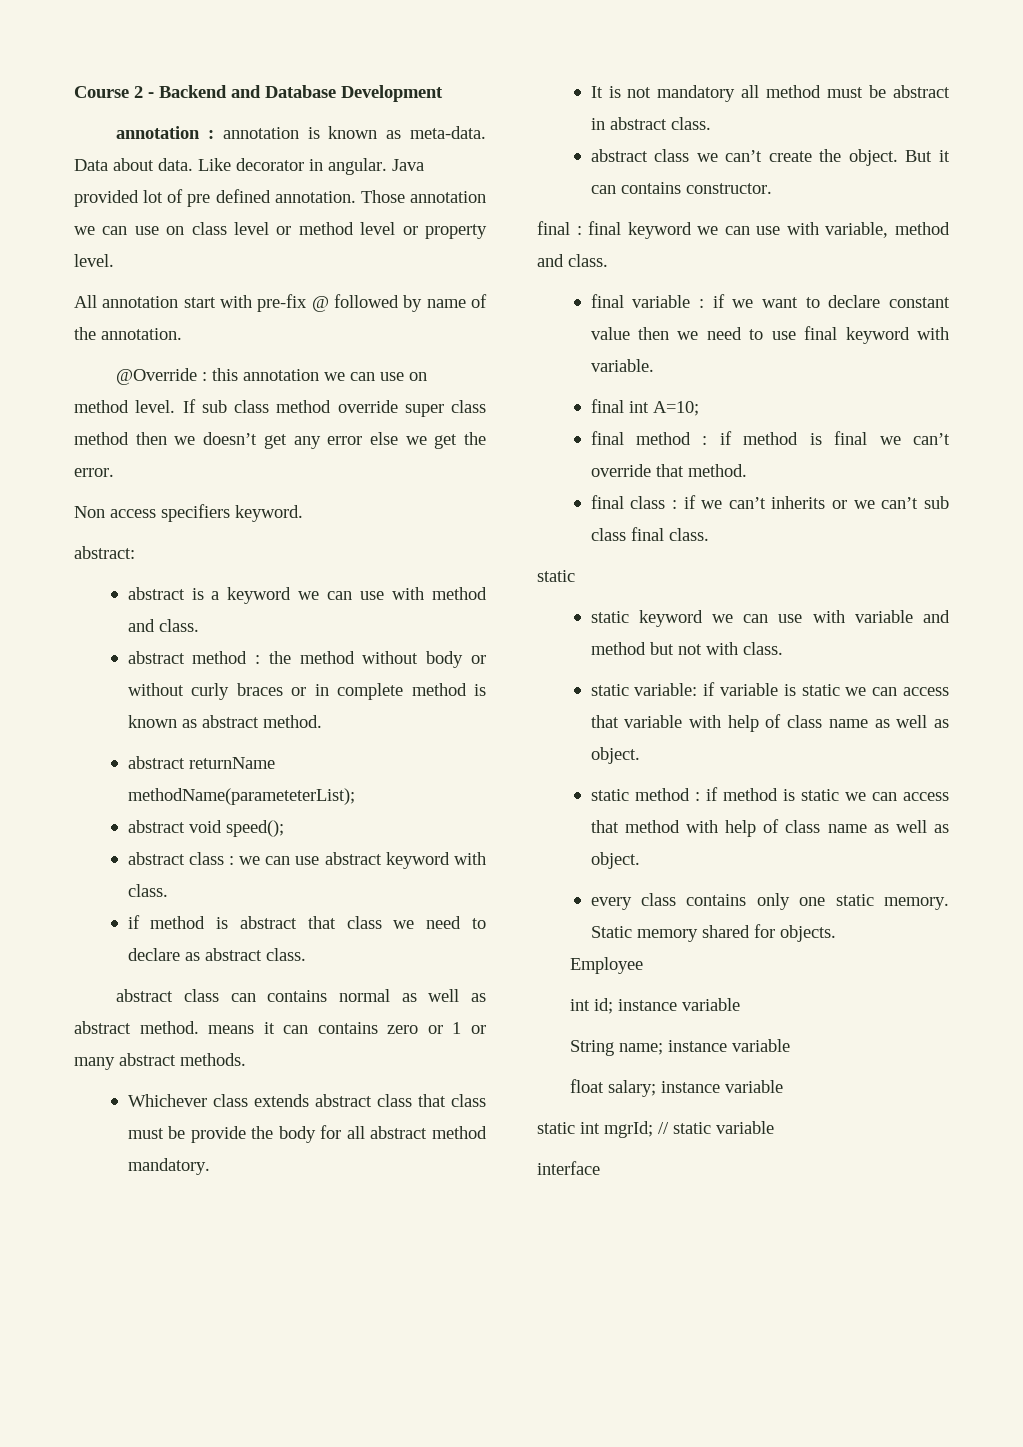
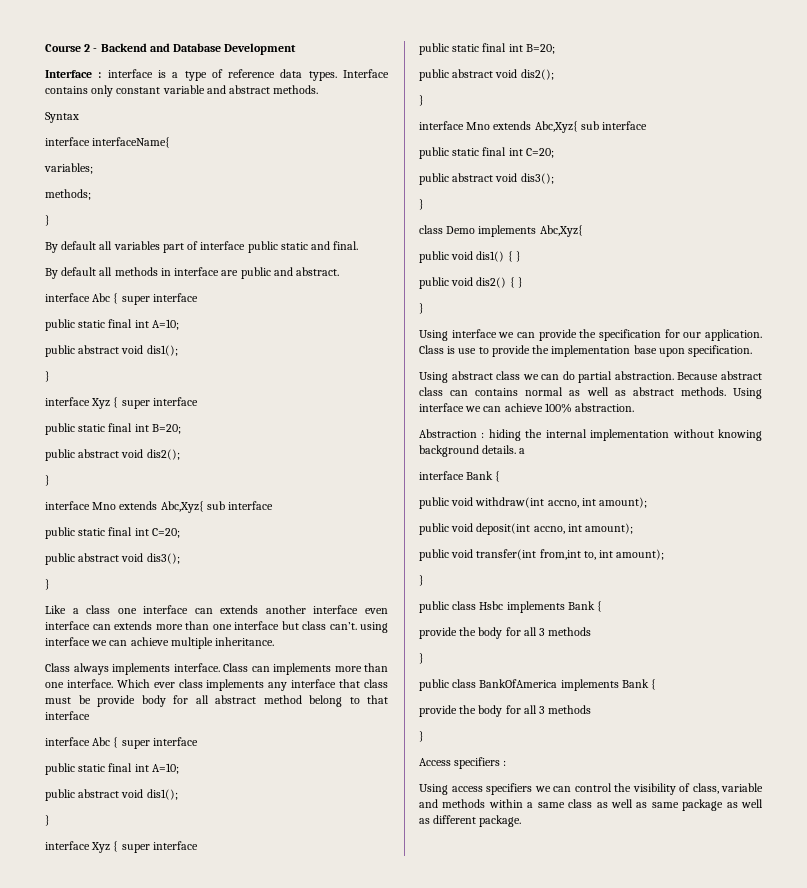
[116,126,486,139] [74,158,424,175] [74,189,486,207] [74,222,487,239] [74,254,114,267] [74,294,487,312] [74,327,182,340] [116,368,428,385] [74,399,486,417] [74,432,486,449] [74,468,114,477] [74,504,303,522] [74,546,135,559] [127,587,487,604] [127,619,199,632] [127,651,486,668] [127,683,486,700] [127,715,322,728] [127,756,275,769] [127,788,355,805] [127,820,284,837] [127,852,486,869] [127,884,168,897] [127,915,487,929] [127,948,306,961] annotation : annotation is known as meta-data. Data about data. Like decorator in angular. Java provided lot of pre defined annotation. Those annotation we can use on class level or method level or property level. // All annotation start with pre-fix @ followed by name of the annotation. // @Override : this annotation we can use on method level. If sub class method override super class method then we doesn’t get any error else we get the error. // Non access specifiers keyword. // abstract: // abstract is a keyword we can use with method and class. // abstract method : the method without body or without curly braces or in complete method is known as abstract method. // abstract returnName methodName(parameteterList); // abstract void speed(); // abstract class : we can use abstract keyword with class. // if method is abstract that class we need to declare as abstract class. // -> [45,69,390,81] [45,85,319,97] [45,112,79,123] [45,137,171,148] [44,163,93,174] [45,189,91,200] [45,215,50,226] [45,241,359,253] [45,267,340,279] [45,293,198,305] [45,319,179,331] [45,345,178,357] [45,371,50,382] [45,397,198,409] [45,423,181,435] [45,449,180,461] [45,475,50,486] [45,501,274,513] [45,527,180,539] [45,553,180,565] [45,579,50,590] [45,605,388,614] [45,621,388,633] [45,637,275,649] [45,663,388,675] [45,679,388,691] [45,695,388,707] [45,711,90,720] [45,737,198,749] [45,763,179,775] [45,789,178,801] [45,815,50,826] [45,841,198,853] [419,43,555,55] [419,69,554,81] [419,95,424,106] [419,121,648,133] [419,147,554,159] [419,173,554,185] [419,199,424,210] [419,225,583,237] [419,251,521,263] [419,277,523,289] [419,303,424,314] [419,329,762,341] [419,345,753,357] [419,371,719,383] Interface : interface is a type of reference data types. Interface contains only constant variable and abstract methods. // Syntax // interface interfaceName{ // variables; // methods; // } // By default all variables part of interface public static and final. // By default all methods in interface are public and abstract. // interface Abc { super interface // public static final int A=10; // public abstract void dis1(); // } // interface Xyz { super interface // public static final int B=20; // public abstract void dis2(); // } // interface Mno extends Abc,Xyz{ sub interface // public static final int C=20; // public abstract void dis3(); // } // Like a class one interface can extends another interface even interface can extends more than one interface but class can’t. using interface we can achieve multiple inheritance. // Class always implements interface. Class can implements more than one interface. Which ever class implements any interface that class must be provide body for all abstract method belong to that interface // interface Abc { super interface // public static final int A=10; // public abstract void dis1(); // } // interface Xyz { super interface // public static final int B=20; // public abstract void dis2(); // } // interface Mno extends Abc,Xyz{ sub interface // public static final int C=20; // public abstract void dis3(); // } // class Demo implements Abc,Xyz{ // public void dis1() { } // public void dis2() { } // } // Using interface we can provide the specification for our application. Class is use to provide the implementation base upon specification. // Using abstract class we can do partial abstraction. Because
[139,1021,486,1034] [74,1053,246,1070] [127,1094,486,1107] [127,1125,487,1143] [127,1158,210,1175] [590,85,950,102] [590,117,711,130] [590,149,951,166] [590,182,772,194] [537,221,950,239] [537,254,608,267] [590,294,950,308] [590,326,949,344] [590,359,654,372] [590,399,699,416] [590,431,951,445] [590,464,747,477] [590,495,949,509] [590,527,709,541] [537,570,575,582] [590,610,950,627] [590,642,783,655] [590,682,950,696] [590,714,949,732] [590,747,640,764] [590,787,949,801] [590,819,949,837] [590,852,640,869] [590,893,949,910] [590,924,836,942] [570,957,644,974] [570,998,741,1014] [570,1039,791,1056] [570,1079,784,1097] [537,1121,774,1138] [537,1161,600,1175] method. means it can contains zero or 1 or many abstract methods. // Whichever class extends abstract class that class must be provide the body for all abstract method mandatory. // It is not mandatory all method must be abstract in abstract class. // abstract class we can’t create the object. But it can contains constructor. // final : final keyword we can use with variable, method and class. // final variable : if we want to declare constant value then we need to use final keyword with variable. // final int A=10; // final method : if method is final we can’t override that method. // final class : if we can’t inherits or we can’t sub class final class. // static // static keyword we can use with variable and method but not with class. // static variable: if variable is static we can access that variable with help of class name as well as object. // static method : if method is static we can access that method with help of class name as well as object. // every class contains only one static memory. Static memory shared for objects. // Employee // int id; instance variable // String name; instance variable // float salary; instance variable // static int mgrId; // static variable // interface -> [680,387,762,399] [419,403,635,413] [419,429,762,441] [419,445,526,457] [419,471,501,482] [419,497,648,509] [419,523,634,535] [419,549,665,561] [419,575,424,586] [419,601,603,613] [419,627,592,639] [419,653,424,664] [419,679,657,691] [419,705,592,717] [419,731,424,742] [419,757,507,769] [419,783,763,795] [419,799,763,811] [419,815,522,827] methods. Using interface we can achieve 100% abstraction. // Abstraction : hiding the internal implementation without knowing background details. a // interface Bank { // public void withdraw(int accno, int amount); // public void deposit(int accno, int amount); // public void transfer(int from,int to, int amount); // } // public class Hsbc implements Bank { // provide the body for all 3 methods // } // public class BankOfAmerica implements Bank { // provide the body for all 3 methods // } // Access specifiers : // Using access specifiers we can control the visibility of class, variable and methods within a same class as well as same package as well as different package.

